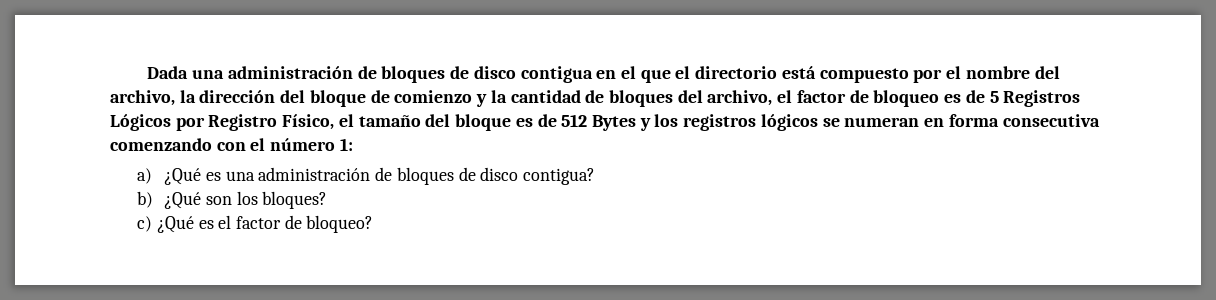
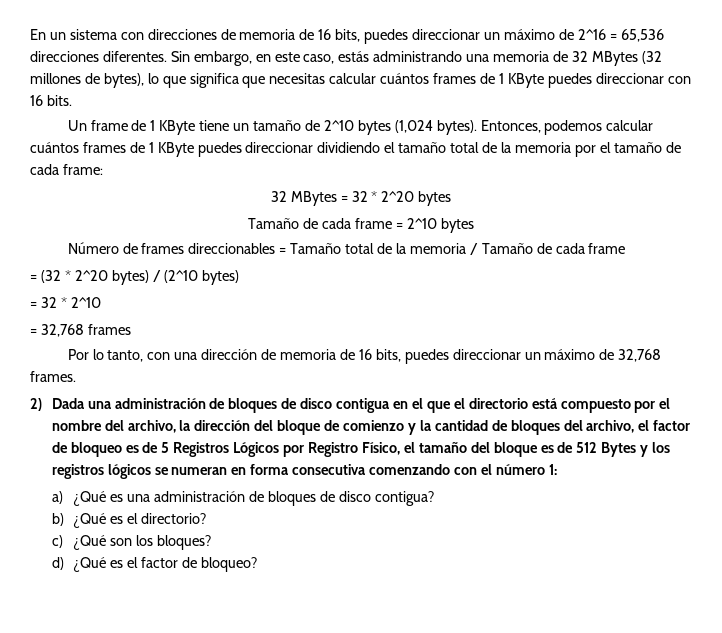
(147, 72) none -> [30,29,664,44] [30,51,662,66] [30,73,691,88] [30,95,72,106] [67,120,654,135] [30,142,681,157] [30,164,103,175] [270,191,452,206] [248,218,474,233] [67,242,626,255] [30,270,240,285] [30,297,101,308] [30,324,131,337] [67,349,662,364] [30,371,76,382] [30,398,42,411] En un sistema con direcciones de memoria de 16 bits, puedes direccionar un máximo de 2^16 = 65,536 direcciones diferentes. Sin embargo, en este caso, estás administrando una memoria de 32 MBytes (32 millones de bytes), lo que significa que necesitas calcular cuántos frames de 1 KByte puedes direccionar con 16 bits. // Un frame de 1 KByte tiene un tamaño de 2^10 bytes (1,024 bytes). Entonces, podemos calcular cuántos frames de 1 KByte puedes direccionar dividiendo el tamaño total de la memoria por el tamaño de cada frame: // 32 MBytes = 32 * 2^20 bytes // Tamaño de cada frame = 2^10 bytes // Número de frames direccionables = Tamaño total de la memoria / Tamaño de cada frame // = (32 * 2^20 bytes) / (2^10 bytes) // = 32 * 2^10 // = 32,768 frames // Por lo tanto, con una dirección de memoria de 16 bits, puedes direccionar un máximo de 32,768 frames. // 2)
(202, 200) none -> [110,513,207,524] [51,535,107,550] es el directorio? // c) ¿Qué
[137,216,153,232] c) -> [51,557,64,570] d)

